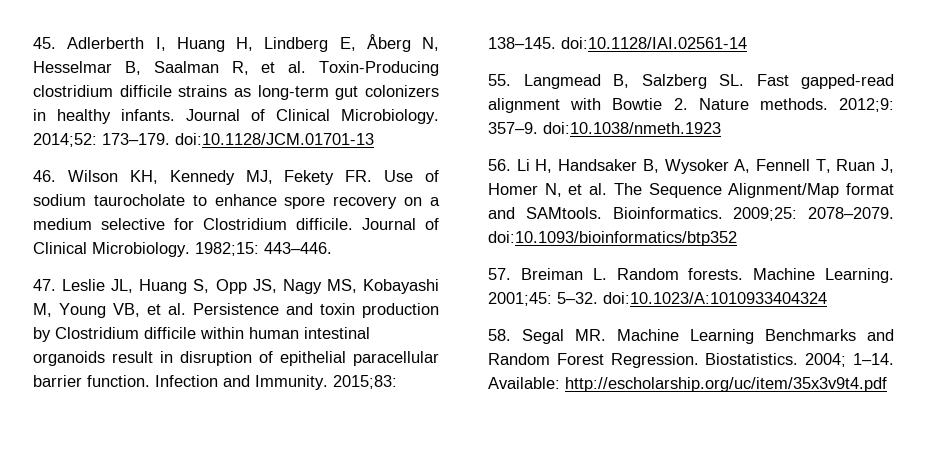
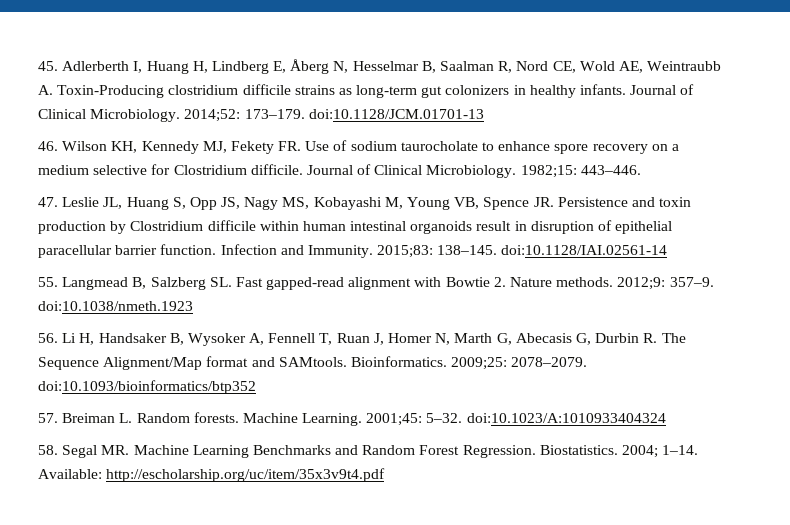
[261,61,307,73] et al. -> [516,61,722,73] [38,85,53,95] Nord CE, Wold AE, Weintraubb A.
[147,303,186,315] et al. -> [483,197,554,210] Spence JR.
[568,183,608,195] et al. -> [454,333,658,345] Marth G, Abecasis G, Durbin R.

